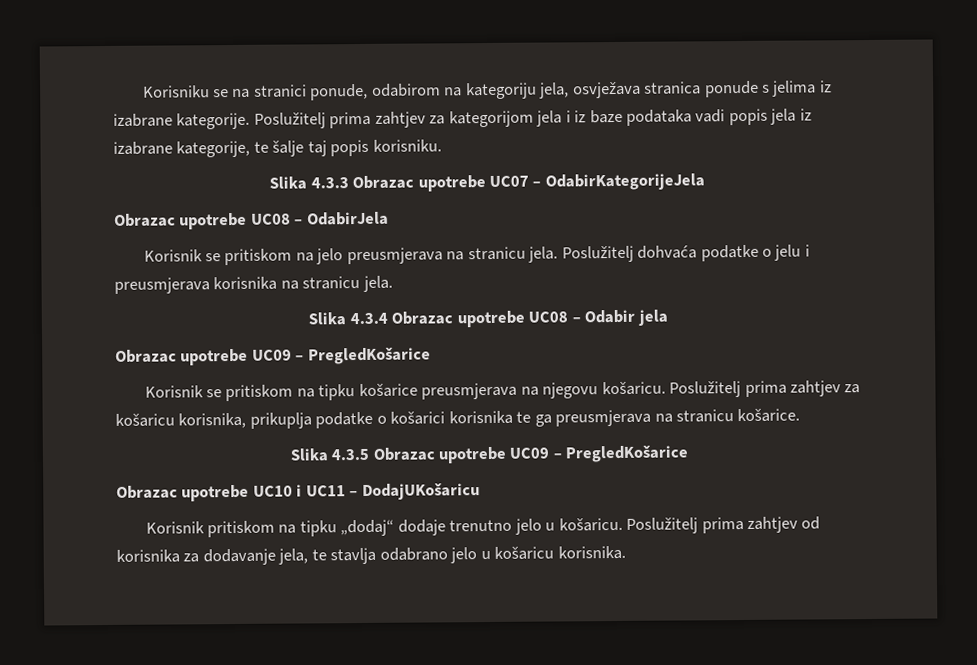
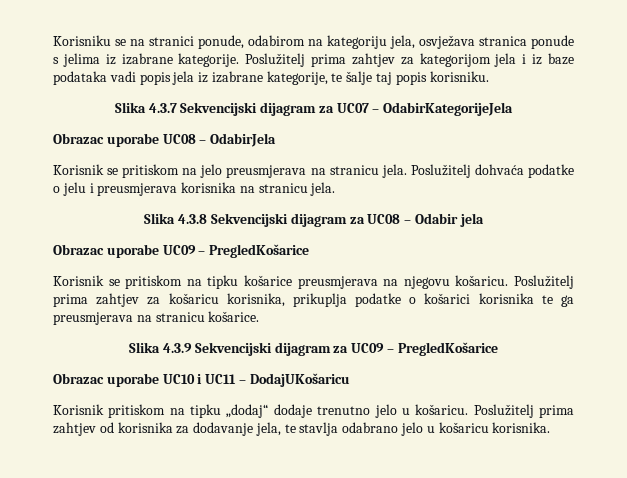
[310,175,486,192] 4.3.3 Obrazac upotrebe -> [148,102,334,116] 4.3.7 Sekvencijski dijagram za
[179,212,248,230] upotrebe -> [106,133,159,147] uporabe
[349,310,525,328] 4.3.4 Obrazac upotrebe -> [178,213,365,227] 4.3.8 Sekvencijski dijagram za
[180,348,249,366] upotrebe -> [106,244,159,258] uporabe
[331,446,507,464] 4.3.5 Obrazac upotrebe -> [163,342,349,356] 4.3.9 Sekvencijski dijagram za
[181,484,250,502] upotrebe -> [106,373,159,387] uporabe

